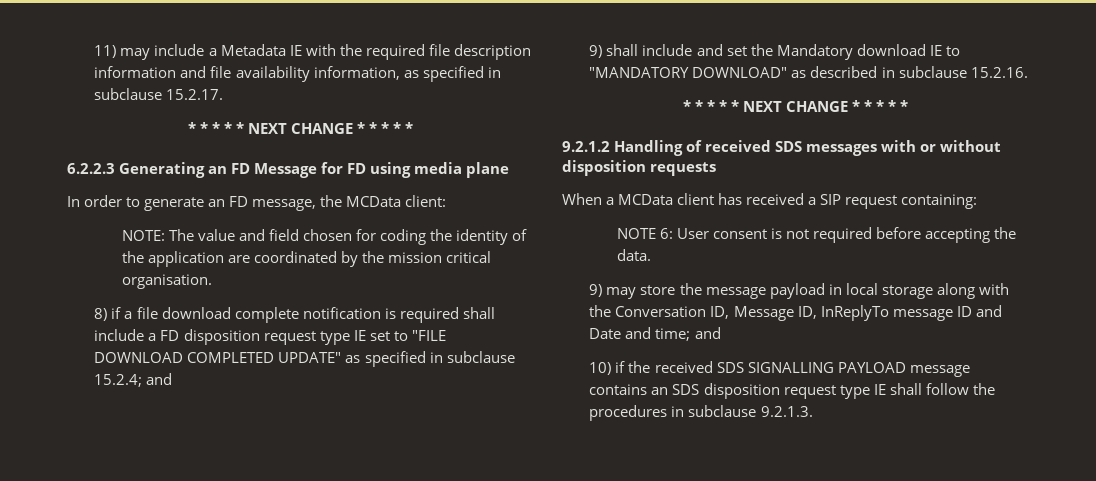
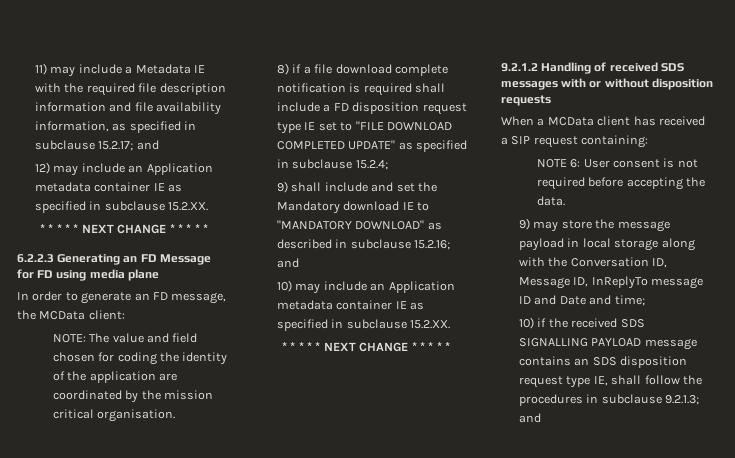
[166,89,224,100] 15.2.17. -> [98,140,159,151] [34,162,213,176] [34,182,183,192] [34,201,209,213] 15.2.17; and // 12) may include an Application metadata container IE as specified in subclause 15.2.XX.
[146,373,173,385] and -> (388, 165) none
[970,67,1028,78] 15.2.16. -> [414,240,451,250] [276,258,299,268] [276,280,455,294] [276,300,425,310] [276,319,451,331] 15.2.16; and // 10) may include an Application metadata container IE as specified in subclause 15.2.XX.
[694,327,721,339] and -> (645, 300) none
[873,384,886,395] IE -> [593,376,608,386] IE,
[760,406,813,417] 9.2.1.3. -> [665,395,700,405] [518,413,541,423] 9.2.1.3; and

